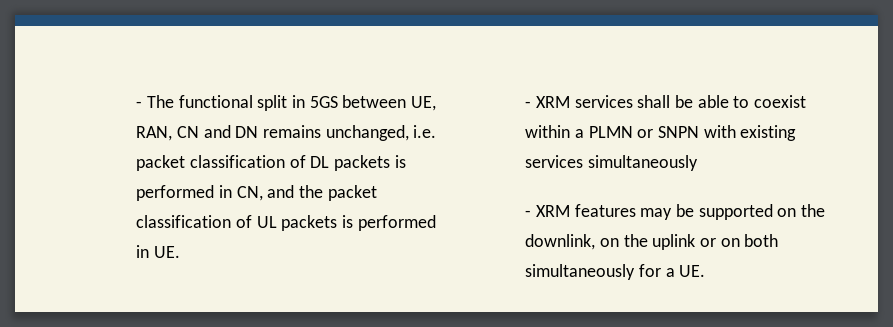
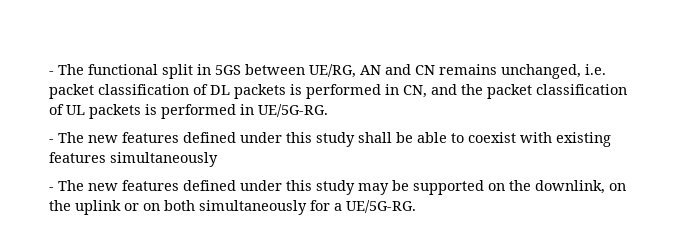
[411,96,437,111] [136,125,259,141] UE, RAN, CN and DN -> [308,64,435,78] UE/RG, AN and CN
[153,246,180,258] [525,95,633,108] UE. // - XRM services -> [257,104,328,117] [48,132,355,147] UE/5G-RG. // - The new features defined under this study
[525,125,699,138] within a PLMN or SNPN -> (516, 137) none
[525,155,584,168] services -> [48,152,106,163] features
[535,204,636,217] XRM features -> [57,180,355,195] The new features defined under this study
[679,265,706,277] UE. -> [345,200,416,213] UE/5G-RG.

